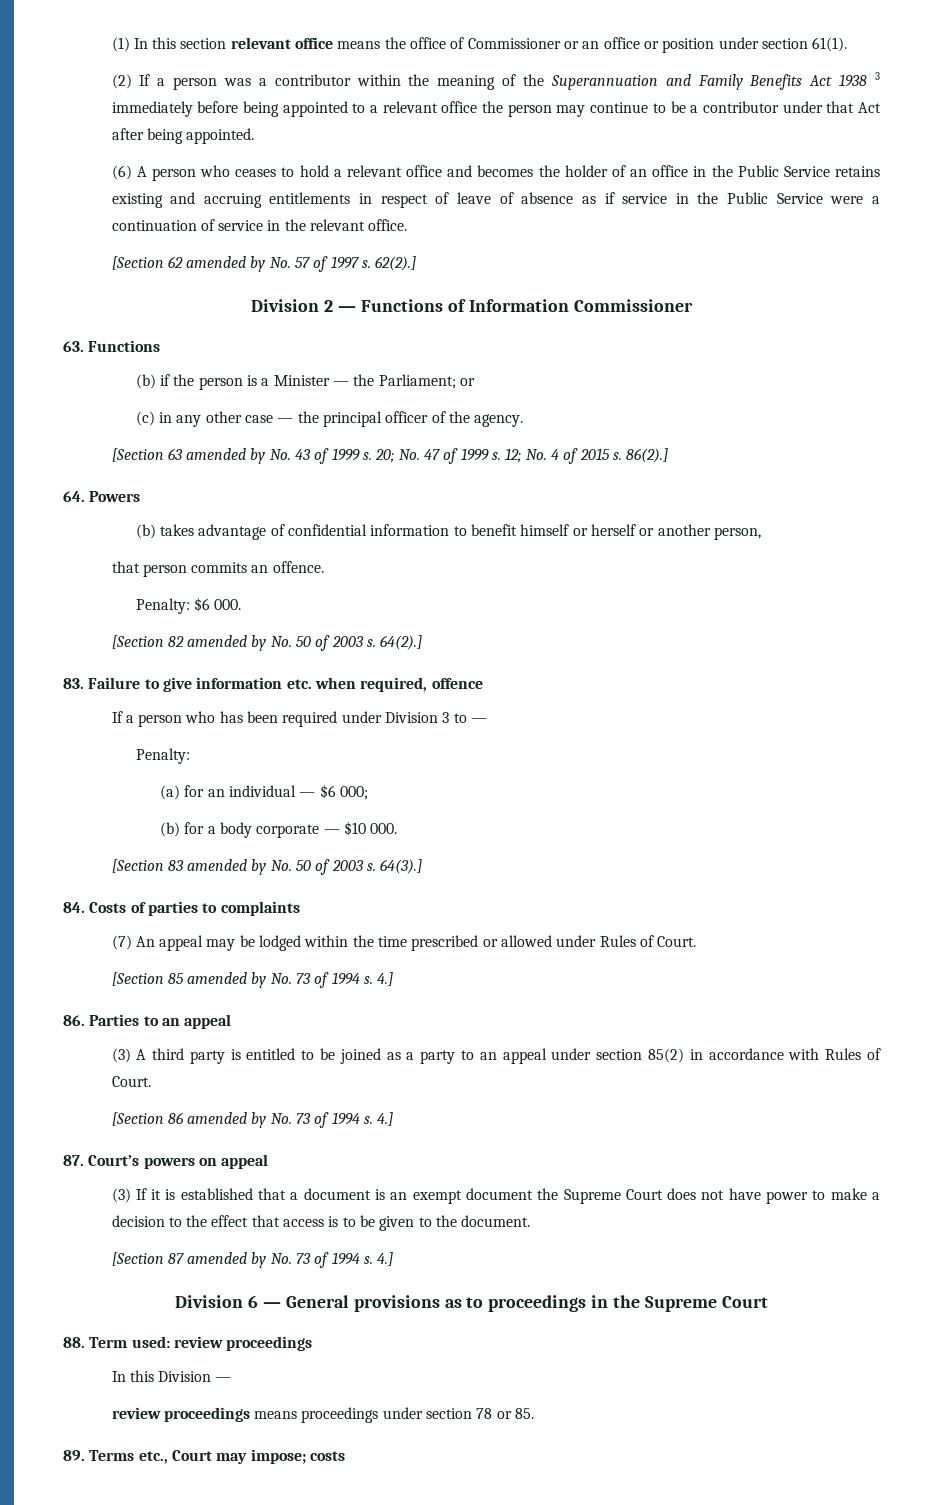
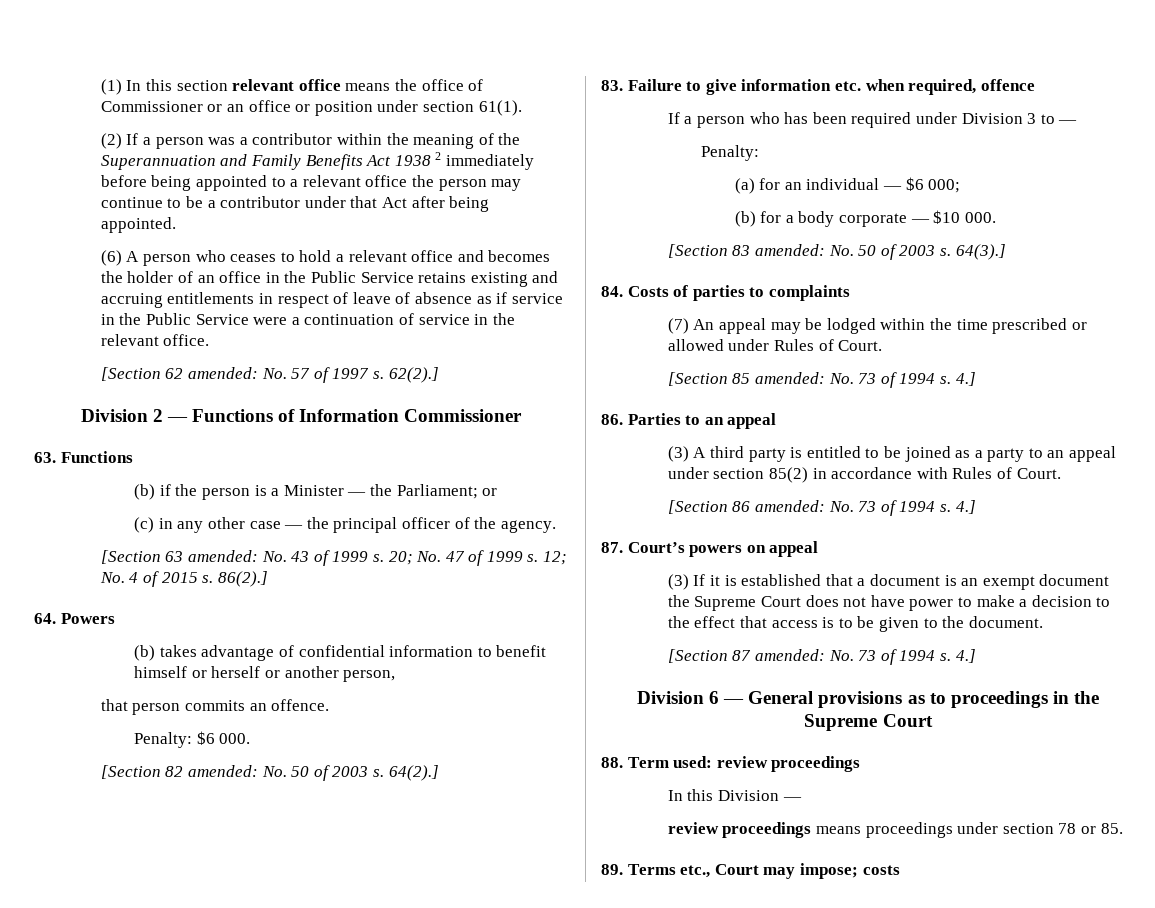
[874,72,880,80] 3 -> [435,152,442,160] 2
[186,256,266,272] amended by -> [187,367,258,379] amended:
[186,448,266,464] amended by -> [187,550,258,562] amended:
[187,635,267,651] amended by -> [187,765,258,777] amended:
[187,859,267,875] amended by -> [754,244,825,256] amended:
[187,972,267,988] amended by -> [754,372,825,384] amended:
[187,1112,267,1128] amended by -> [754,500,825,512] amended:
[187,1252,267,1268] amended by -> [754,649,825,661] amended:

